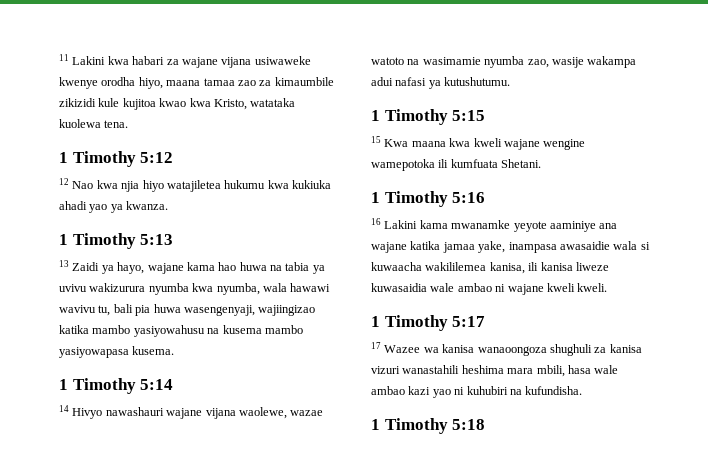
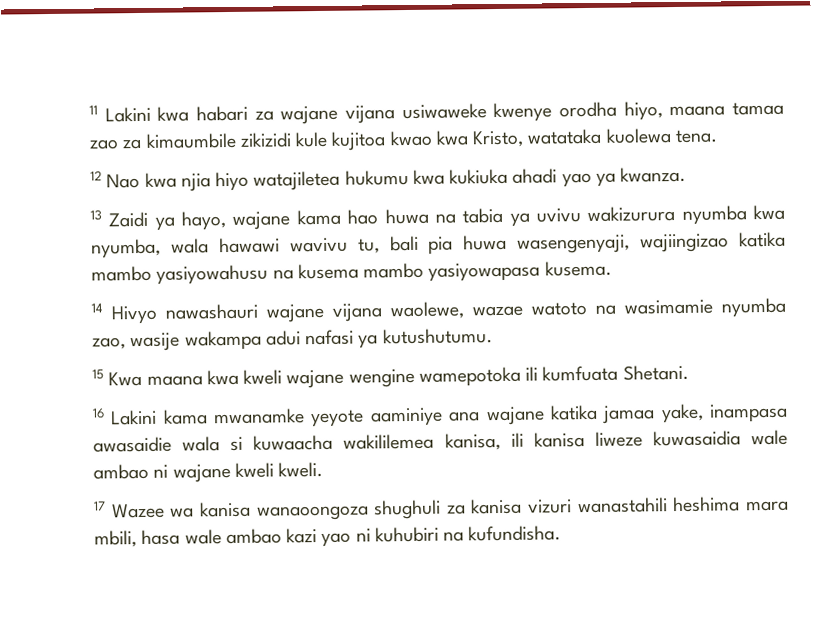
[59,151,174,167] // 1 Timothy 5:12 -> (718, 136) none
[59,233,174,249] // 1 Timothy 5:13 -> (687, 174) none
[59,378,174,394] // 1 Timothy 5:14 -> (612, 268) none
[371,109,486,125] // 1 Timothy 5:15 -> (493, 336) none
[371,191,486,207] // 1 Timothy 5:16 -> (689, 372) none
[371,315,486,331] // 1 Timothy 5:17 -> (324, 469) none
[371,418,486,434] // 1 Timothy 5:18 -> (562, 533) none

